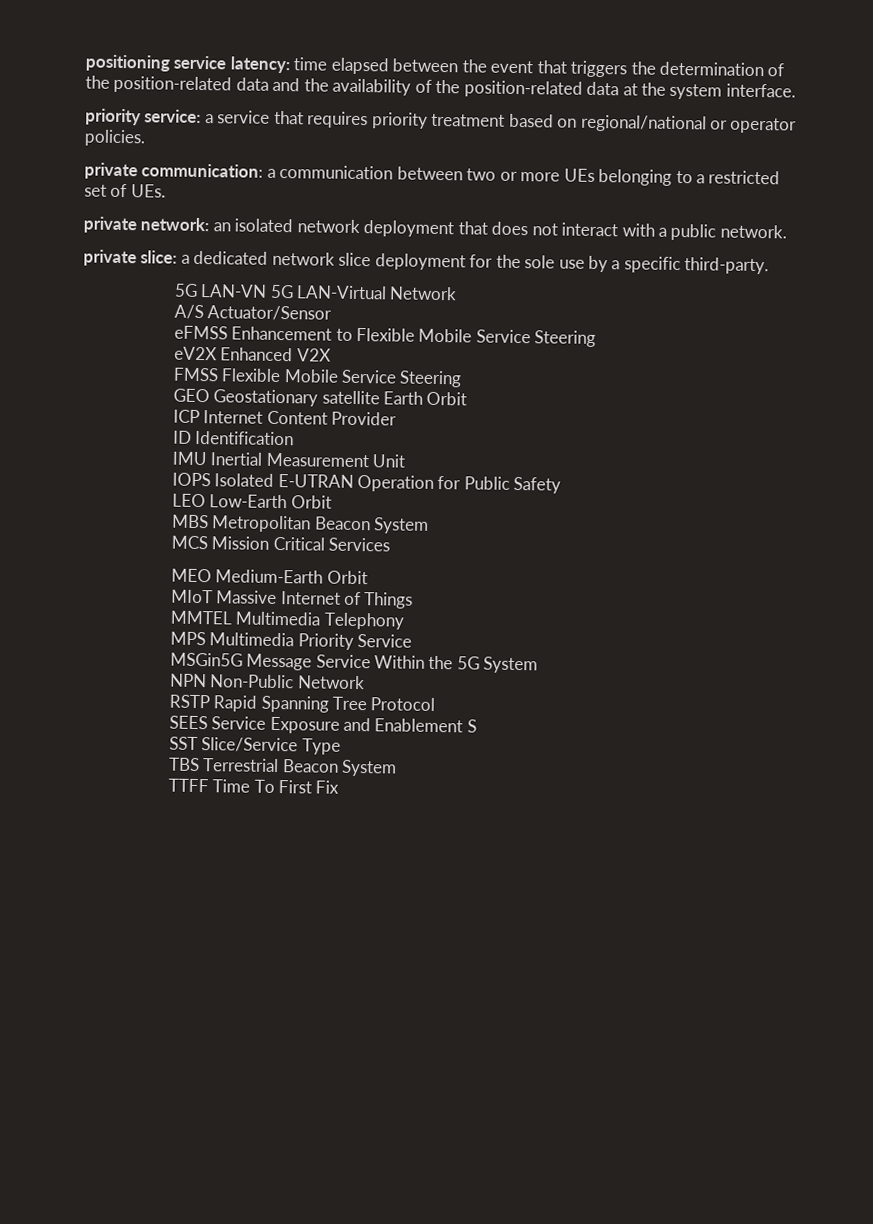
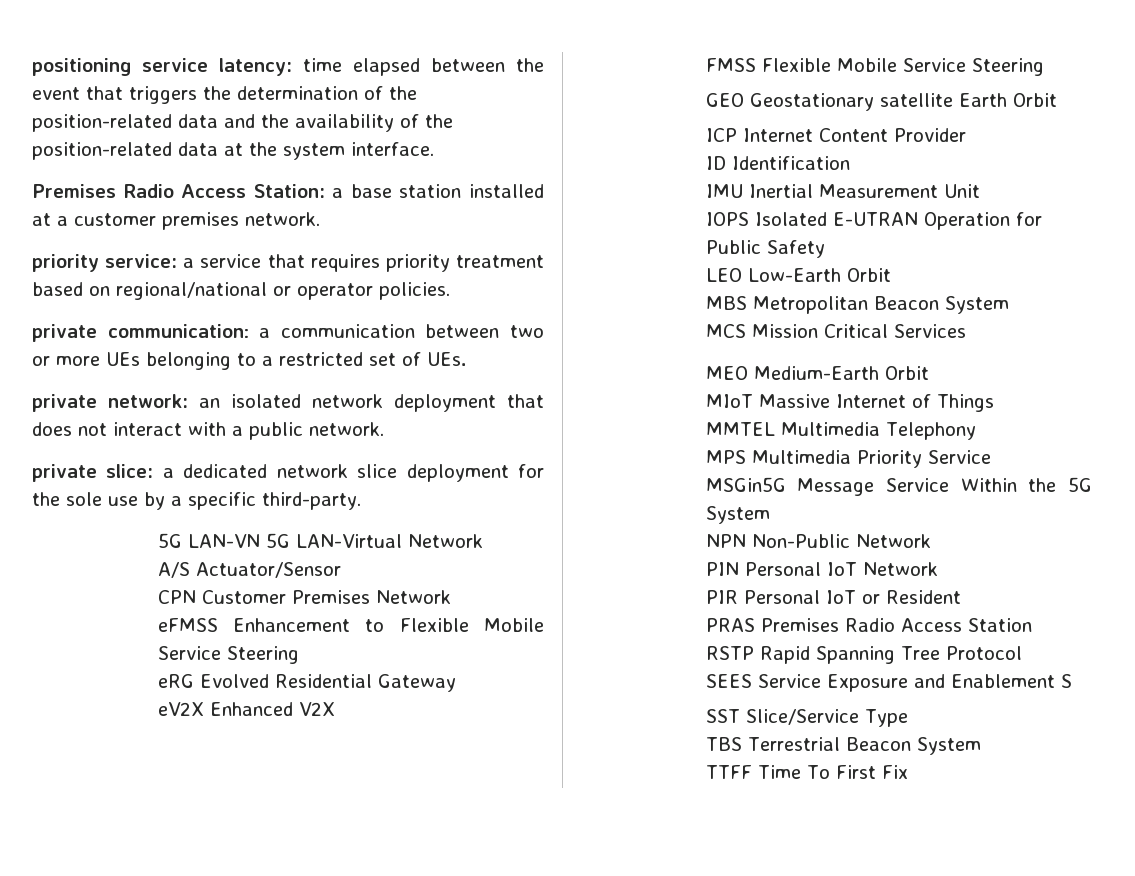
(796, 90) none -> [32,184,544,198] [32,212,320,230] // Premises Radio Access Station: a base station installed at a customer premises network.
(333, 313) none -> [157,590,451,604] // CPN Customer Premises Network
(597, 338) none -> [157,674,456,692] // eRG Evolved Residential Gateway
(365, 682) none -> [705,562,938,576] [705,590,961,604] [705,618,1032,632] // PIN Personal IoT Network // PIR Personal IoT or Resident // PRAS Premises Radio Access Station

